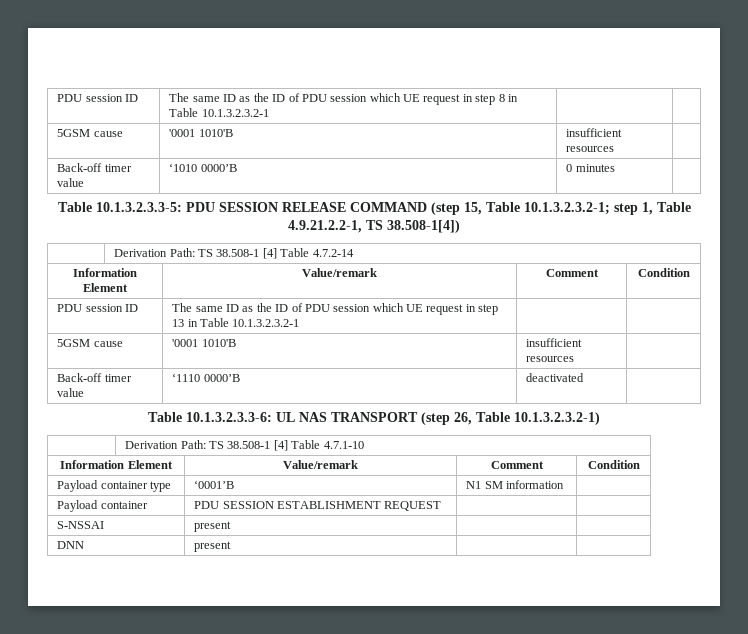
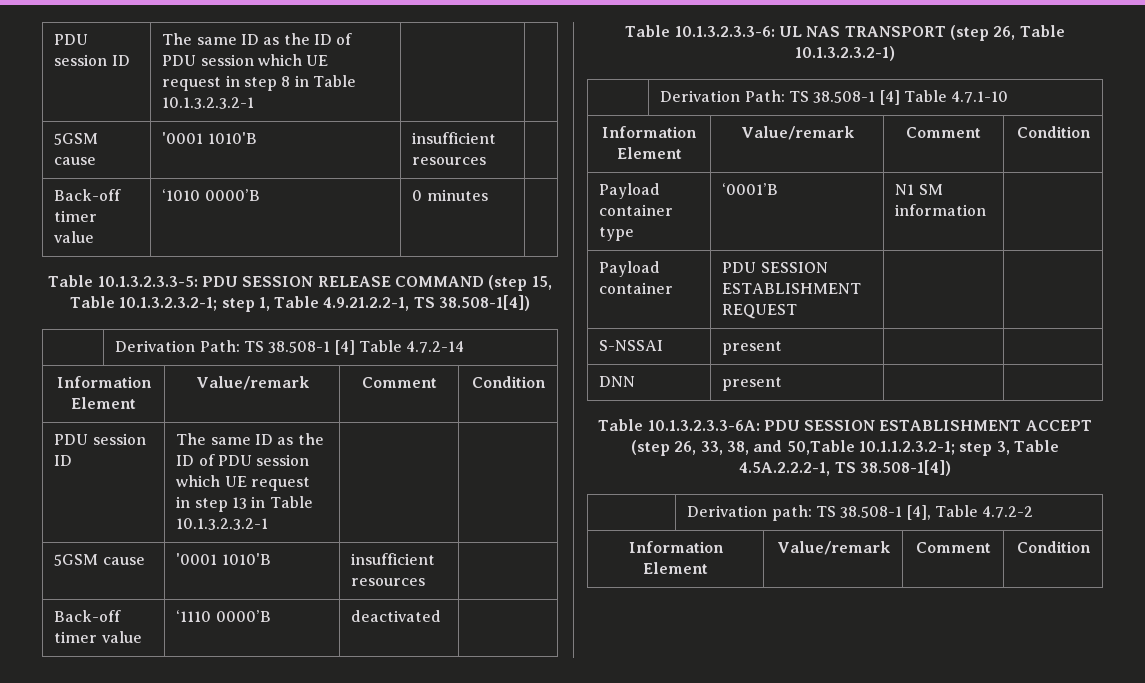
(232, 546) none -> [598,419,1092,431] [631,440,1059,456] [739,460,951,476] [687,505,1034,521] [628,541,724,553] [643,562,708,574] [776,541,890,555] [915,542,991,553] [1016,541,1091,553] // Table 10.1.3.2.3.3-6A: PDU SESSION ESTABLISHMENT ACCEPT (step 26, 33, 38, and 50,Table 10.1.1.2.3.2-1; step 3, Table 4.5A.2.2.2-1, TS 38.508-1[4]) // | Derivation path: TS 38.508-1 [4], Table 4.7.2-2 // Information Element | Value/remark | Comment | Condition

